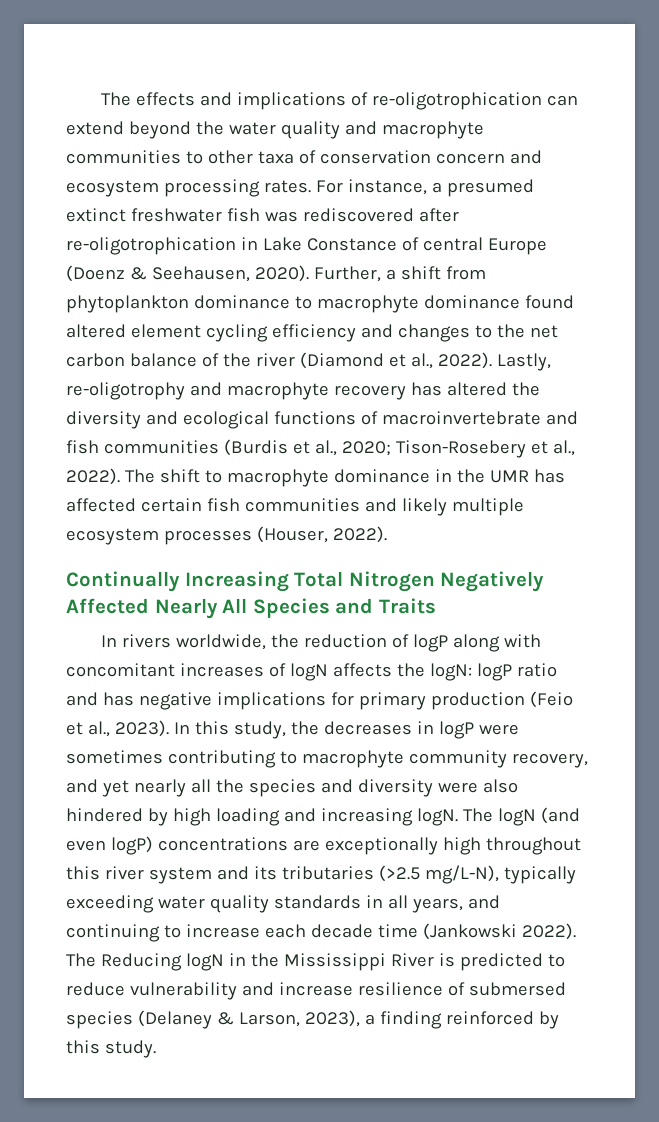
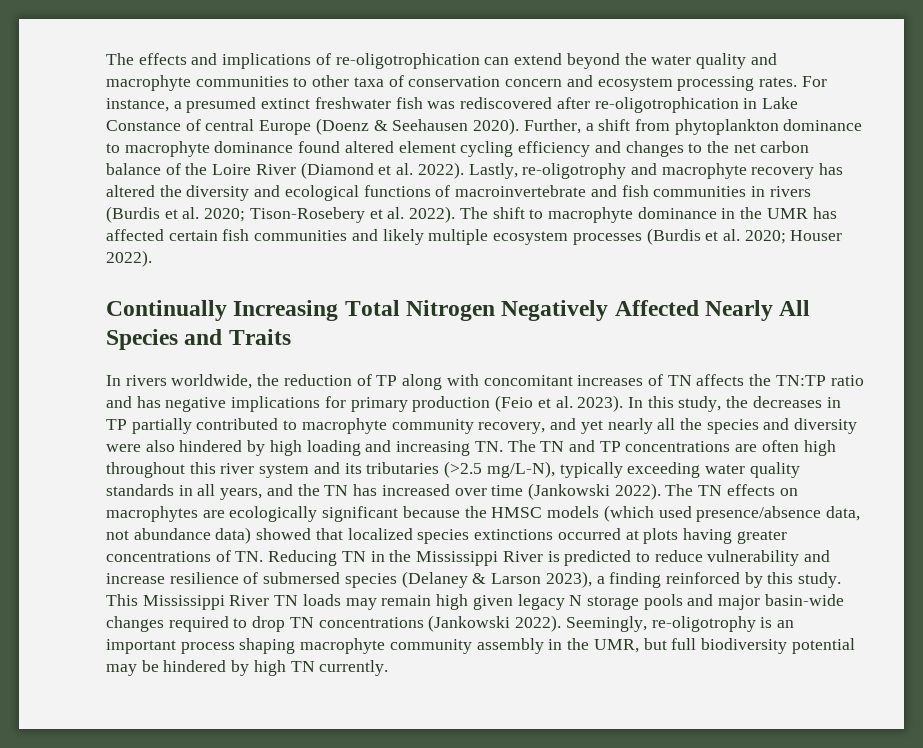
[151,266,250,282] Seehausen, -> [392,119,469,131] Seehausen
[255,353,295,367] river -> [212,164,296,175] Loire River
[410,353,433,369] al., -> [396,163,414,175] al.
[223,439,337,456] (Burdis et al., -> [750,186,811,197] [106,206,200,223] in rivers (Burdis et al.
[552,440,575,456] al., -> [387,207,405,219] al.
[256,526,328,543] (Houser, -> [646,228,843,245] (Burdis et al. 2020; Houser
[412,634,448,652] logP -> [376,375,398,386] TP
[289,663,328,681] logN -> [667,375,692,386] TN
[429,663,512,681] logN: logP -> [775,375,826,386] TN:TP
[87,721,110,737] al., -> [555,396,573,408] al.
[438,721,519,739] [66,750,276,768] logP were sometimes contributing -> [106,418,279,434] TP partially contributed
[416,807,580,826] [66,836,153,855] logN. The logN (and even logP) -> [474,440,621,452] TN. The TN and TP
[324,837,438,855] exceptionally -> [761,440,799,452] often
[66,923,576,942] [66,953,224,971] continuing to increase each decade time (Jankowski 2022). The Reducing logN -> [297,483,798,500] [106,505,860,522] [106,527,787,544] [106,550,366,566] the TN has increased over time (Jankowski 2022). The TN effects on macrophytes are ecologically significant because the HMSC models (which used presence/absence data, not abundance data) showed that localized species extinctions occurred at plots having greater concentrations of TN. Reducing TN
[238,1012,300,1027] Larson, -> [491,573,542,584] Larson
(156, 1049) none -> [106,594,844,610] [106,615,794,632] [106,638,855,654] [106,660,389,676] This Mississippi River TN loads may remain high given legacy N storage pools and major basin-wide changes required to drop TN concentrations (Jankowski 2022). Seemingly, re-oligotrophy is an important process shaping macrophyte community assembly in the UMR, but full biodiversity potential may be hindered by high TN currently.

